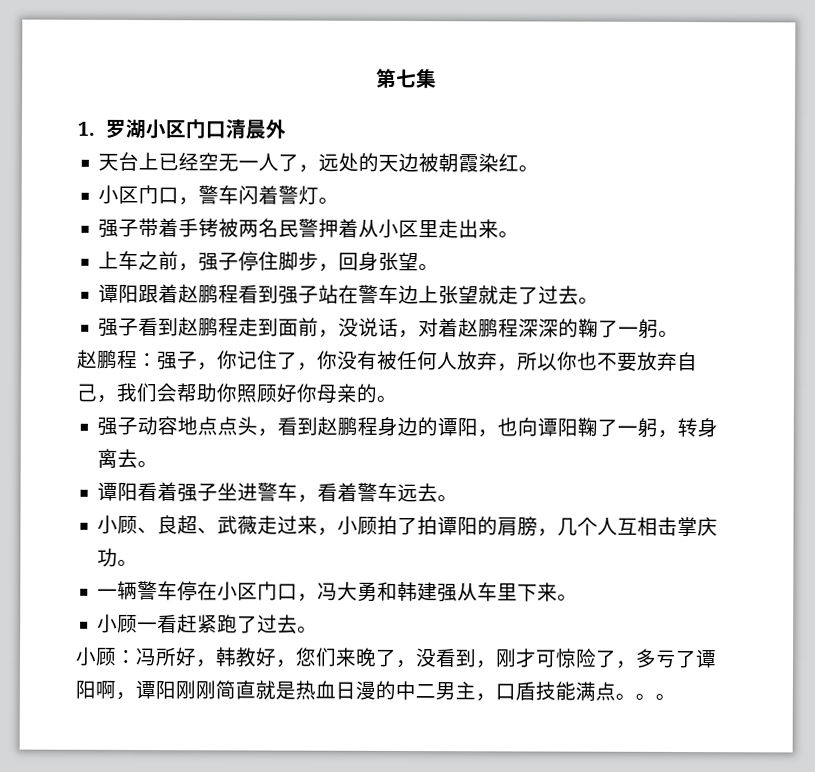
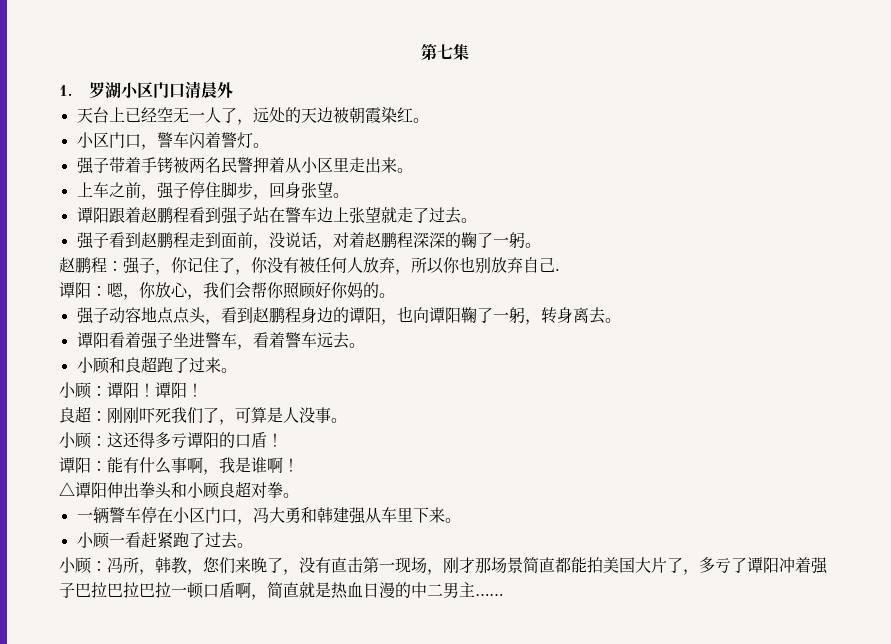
[597,352,638,372] 不要 -> [475,257,491,273] 别
(98, 392) none -> [555,268,560,271] [59,282,188,300] . // 谭阳：嗯，你放心
[196,383,218,403] 助 -> (267, 290) none
[316,383,358,404] 母亲 -> [347,282,363,298] 妈
[137,515,719,537] [97,547,119,567] 、良超、武薇走过来，小顾拍了拍谭阳的肩膀，几个人互相击掌庆功 -> [108,356,237,373] [59,382,203,399] [59,406,347,425] [59,432,283,449] [59,457,299,475] [59,481,283,499] 和良超跑了过来。 // 小顾：谭阳！谭阳！ // 良超：刚刚吓死我们了，可算是人没事。 // 小顾：这还得多亏谭阳的口盾！ // 谭阳：能有什么事啊，我是谁啊！ // △谭阳伸出拳头和小顾良超对拳
[175,647,277,668] 好，韩教好 -> [139,557,187,575] ，韩教
[435,648,717,669] [75,679,216,701] 看到，刚才可惊险了，多亏了谭阳啊，谭阳刚刚 -> [315,557,828,575] [59,582,267,600] 有直击第一现场，刚才那场景简直都能拍美国大片了，多亏了谭阳冲着强子巴拉巴拉巴拉一顿口盾啊，
[475,681,676,702] ，口盾技能满点。。。 -> [475,593,503,596] ……

